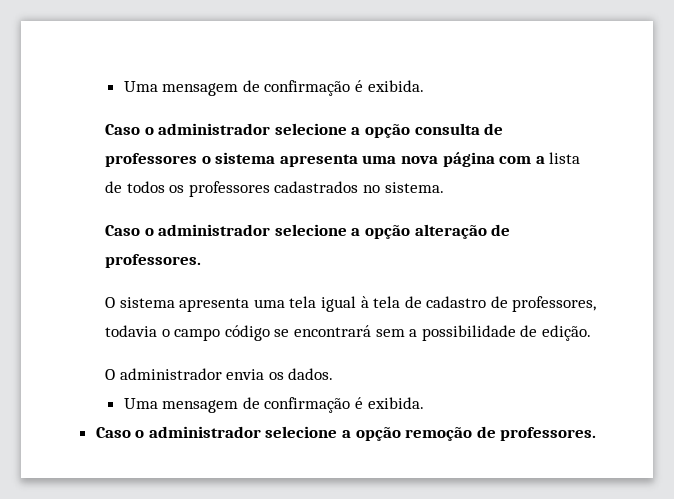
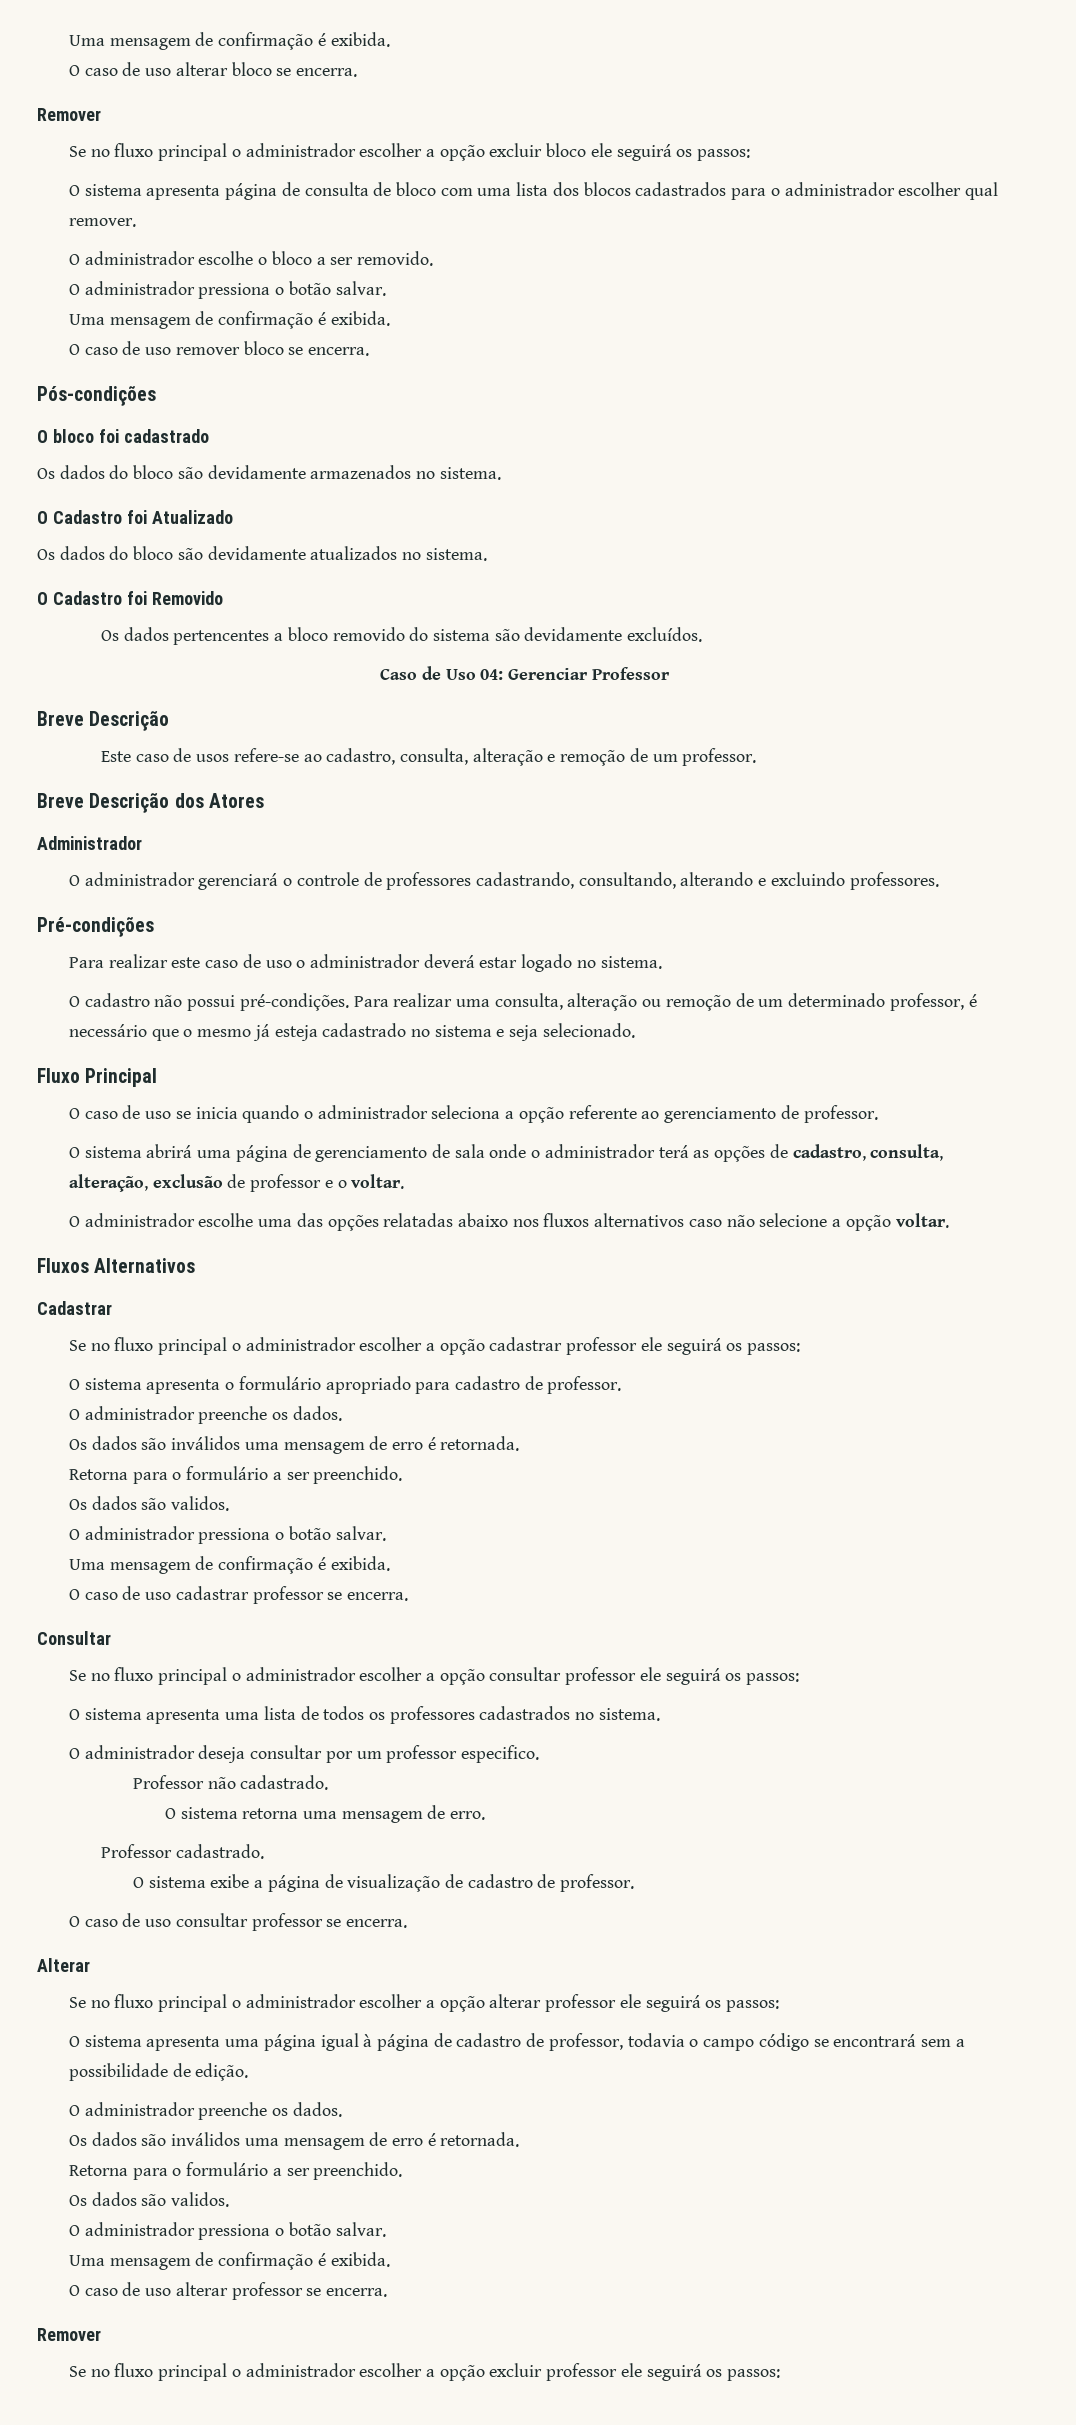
[123,80,424,96] [104,123,504,138] [104,152,545,167] Uma mensagem de confirmação é exibida. // Caso o administrador selecione a opção consulta de professores o sistema apresenta uma nova página com a -> [68,32,390,50] [68,62,358,77] [37,108,101,121] [68,143,751,161] [68,182,999,200] [68,218,136,227] [68,251,434,266] [68,281,386,299] [68,311,390,329] [68,341,370,356] [37,386,156,406] [37,429,209,443] [37,465,501,480] [37,510,233,524] [37,546,487,561] [37,591,223,605] [100,627,703,645] [380,666,670,680] [37,711,170,731] [100,748,757,766] [37,793,264,813] [37,836,142,850] [68,872,939,890] [37,917,154,937] [68,954,662,972] [68,993,977,1011] [68,1023,635,1041] [37,1068,158,1087] [68,1105,878,1123] [68,1144,944,1162] [68,1174,405,1192] [68,1213,949,1231] [37,1258,196,1273] [37,1301,112,1315] [68,1337,801,1355] [68,1376,622,1394] [68,1406,342,1424] [68,1436,520,1454] [68,1466,403,1484] [68,1496,230,1511] [68,1526,386,1544] [68,1556,390,1574] [68,1586,409,1604] [37,1631,111,1645] [68,1667,800,1685] [68,1708,260,1724] Uma mensagem de confirmação é exibida. // O caso de uso alterar bloco se encerra. // Remover // Se no fluxo principal o administrador escolher a opção excluir bloco ele seguirá os passos: // O sistema apresenta página de consulta de bloco com uma lista dos blocos cadastrados para o administrador escolher qual remover. // O administrador escolhe o bloco a ser removido. // O administrador pressiona o botão salvar. // Uma mensagem de confirmação é exibida. // O caso de uso remover bloco se encerra. // Pós-condições // O bloco foi cadastrado // Os dados do bloco são devidamente armazenados no sistema. // O Cadastro foi Atualizado // Os dados do bloco são devidamente atualizados no sistema. // O Cadastro foi Removido // Os dados pertencentes a bloco removido do sistema são devidamente excluídos. // Caso de Uso 04: Gerenciar Professor // Breve Descrição // Este caso de usos refere-se ao cadastro, consulta, alteração e remoção de um professor. // Breve Descrição dos Atores // Administrador // O administrador gerenciará o controle de professores cadastrando, consultando, alterando e excluindo professores. // Pré-condições // Para realizar este caso de uso o administrador deverá estar logado no sistema. // O cadastro não possui pré-condições. Para realizar uma consulta, alteração ou remoção de um determinado professor, é necessário que o mesmo já esteja cadastrado no sistema e seja selecionado. // Fluxo Principal // O caso de uso se inicia quando o administrador seleciona a opção referente ao gerenciamento de professor. // O sistema abrirá uma página de gerenciamento de sala onde o administrador terá as opções de cadastro, consulta, alteração, exclusão de professor e o voltar. // O administrador escolhe uma das opções relatadas abaixo nos fluxos alternativos caso não selecione a opção voltar. // Fluxos Alternativos // Cadastrar // Se no fluxo principal o administrador escolher a opção cadastrar professor ele seguirá os passos: // O sistema apresenta o formulário apropriado para cadastro de professor. // O administrador preenche os dados. // Os dados são inválidos uma mensagem de erro é retornada. // Retorna para o formulário a ser preenchido. // Os dados são validos. // O administrador pressiona o botão salvar. // Uma mensagem de confirmação é exibida. // O caso de uso cadastrar professor se encerra. // Consultar // Se no fluxo principal o administrador escolher a opção consultar professor ele seguirá os passos: // O sistema apresenta uma
[104,224,511,239] [104,254,201,268] [104,296,317,312] Caso o administrador selecione a opção alteração de professores. // O sistema apresenta uma tela -> [68,1745,540,1763] [132,1775,329,1790] [164,1805,486,1823] [100,1844,264,1859] [132,1874,635,1892] [68,1913,408,1931] [37,1958,90,1972] [68,1994,780,2012] [68,2034,316,2051] O administrador deseja consultar por um professor especifico. // Professor não cadastrado. // O sistema retorna uma mensagem de erro. // Professor cadastrado. // O sistema exibe a página de visualização de cadastro de professor. // O caso de uso consultar professor se encerra. // Alterar // Se no fluxo principal o administrador escolher a opção alterar professor ele seguirá os passos: // O sistema apresenta uma página
[373,296,597,312] tela de cadastro de professores, -> [377,2033,623,2051] página de cadastro de professor,
[226,368,334,380] [123,397,424,413] [95,426,597,441] envia os dados. // Uma mensagem de confirmação é exibida. // Caso o administrador selecione a opção remoção de professores. -> [198,2102,342,2120] [68,2132,520,2150] [68,2162,403,2180] [68,2192,230,2207] [68,2222,386,2240] [68,2252,390,2270] [68,2282,388,2300] [37,2328,101,2341] [68,2363,781,2381] preenche os dados. // Os dados são inválidos uma mensagem de erro é retornada. // Retorna para o formulário a ser preenchido. // Os dados são validos. // O administrador pressiona o botão salvar. // Uma mensagem de confirmação é exibida. // O caso de uso alterar professor se encerra. // Remover // Se no fluxo principal o administrador escolher a opção excluir professor ele seguirá os passos:

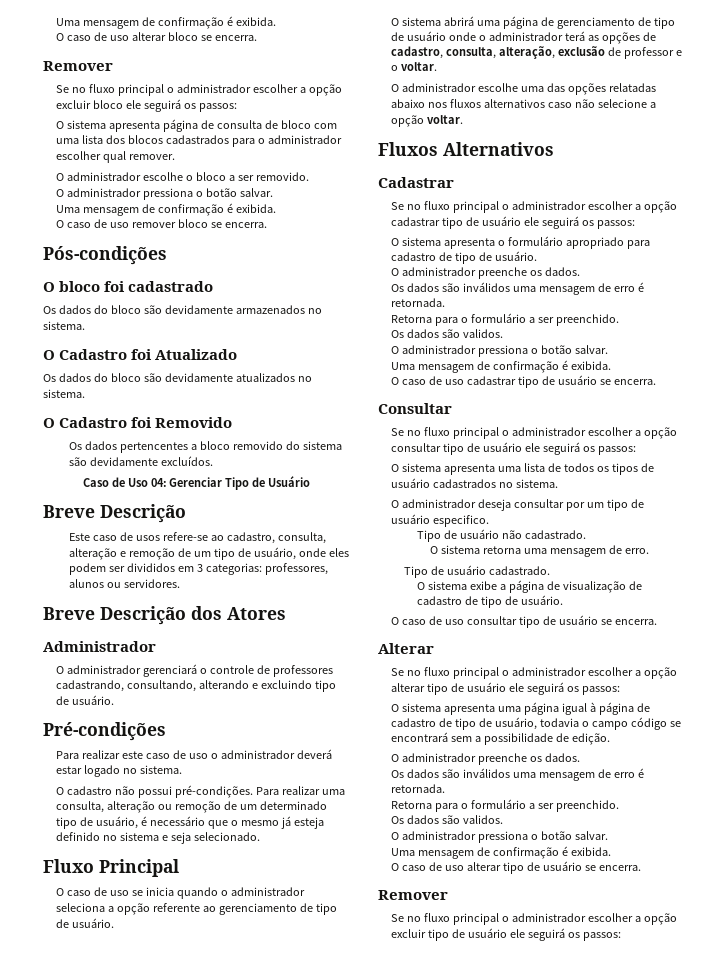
[591,667,670,680] Professor -> [225,476,311,490] Tipo de Usuário
[682,748,757,766] professor. -> [213,547,349,560] [69,563,328,575] [69,579,181,588] tipo de usuário, onde eles podem ser divididos em 3 categorias: professores, alunos ou servidores.
[849,872,939,890] professores. -> [314,680,336,692] [56,695,115,705] tipo de usuário.
[889,993,964,1011] professor, -> [56,816,138,829] tipo de usuário,
[322,1023,407,1037] cadastrado -> [56,832,101,841] definido
[803,1105,878,1123] professor. -> [315,903,337,915] [56,918,115,928] tipo de usuário.
[454,1144,485,1158] sala -> [653,17,675,29] [391,31,447,41] tipo de usuário
[566,1337,638,1355] professor -> [442,216,521,229] tipo de usuário
[547,1376,622,1394] professor. -> [454,251,537,264] tipo de usuário.
[252,1586,324,1604] professor -> [517,375,597,388] tipo de usuário
[565,1667,637,1685] professor -> [443,442,522,455] tipo de usuário
[389,1706,475,1724] professores -> [611,463,654,475] [391,478,431,488] tipos de usuário
[386,1745,540,1763] [132,1775,204,1789] professor especifico. // Professor -> [606,499,644,511] [391,514,490,527] [417,529,500,542] tipo de usuário especifico. // Tipo de usuário
[100,1844,172,1858] Professor -> [404,565,487,578] Tipo de usuário
[560,1874,635,1892] professor. -> [481,595,564,608] tipo de usuário.
[251,1913,323,1931] professor -> [518,615,598,628] tipo de usuário
[545,1994,617,2012] professor -> [427,682,506,695] tipo de usuário
[548,2033,623,2051] professor, -> [454,717,537,730] tipo de usuário,
[231,2282,303,2300] professor -> [502,861,582,874] tipo de usuário
[546,2363,618,2381] professor -> [428,928,507,941] tipo de usuário

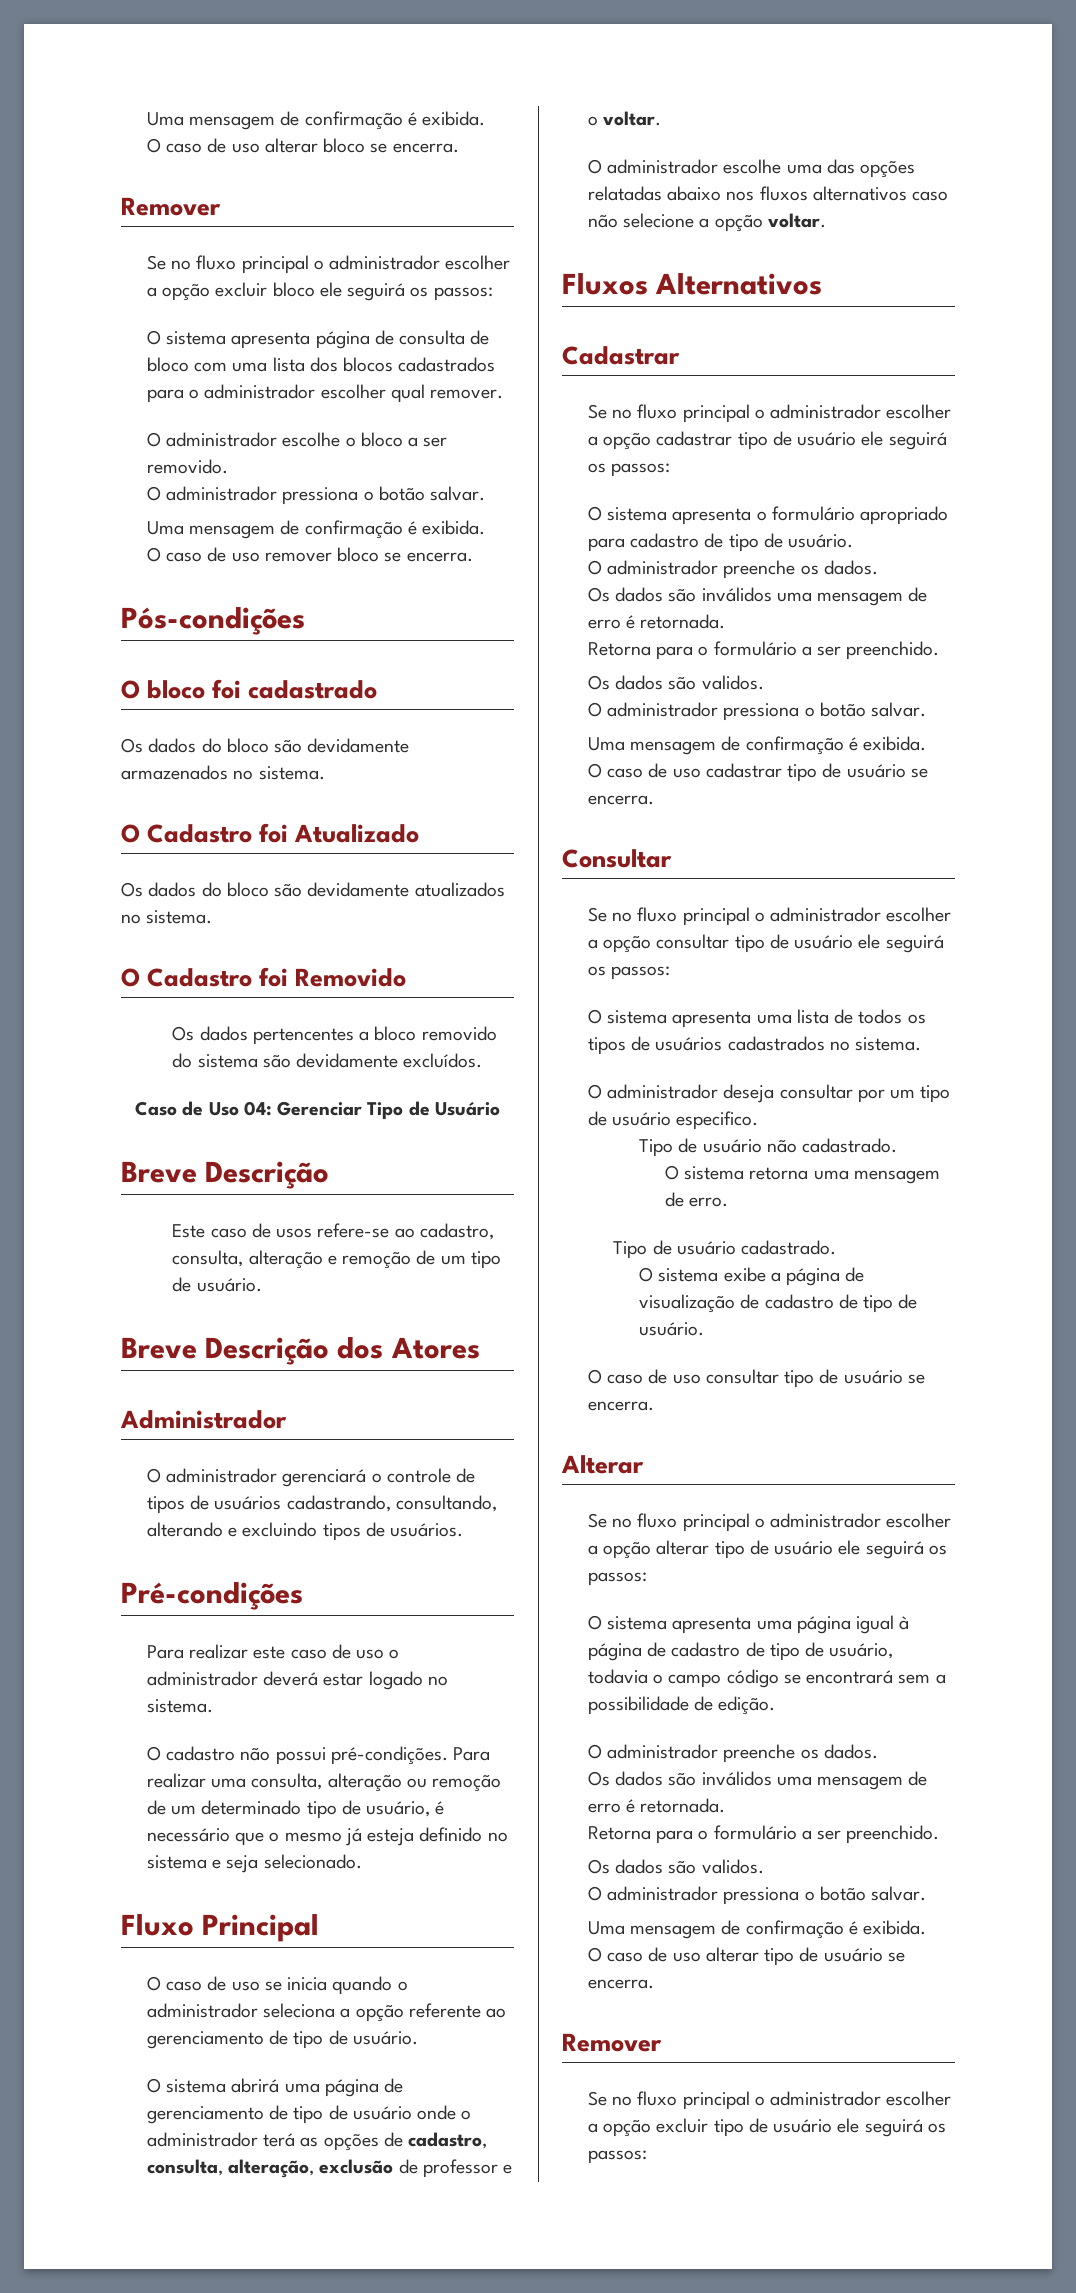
[253,547,349,560] [69,563,328,575] [69,579,181,588] usuário, onde eles podem ser divididos em 3 categorias: professores, alunos ou servidores. -> [196,1278,262,1292] usuário.
[272,665,333,677] professores -> [146,1495,282,1514] tipos de usuários
[314,680,336,692] [56,695,115,705] tipo de usuário. -> [322,1522,464,1541] tipos de usuários.
[391,478,431,488] usuário -> [655,1037,723,1051] usuários

